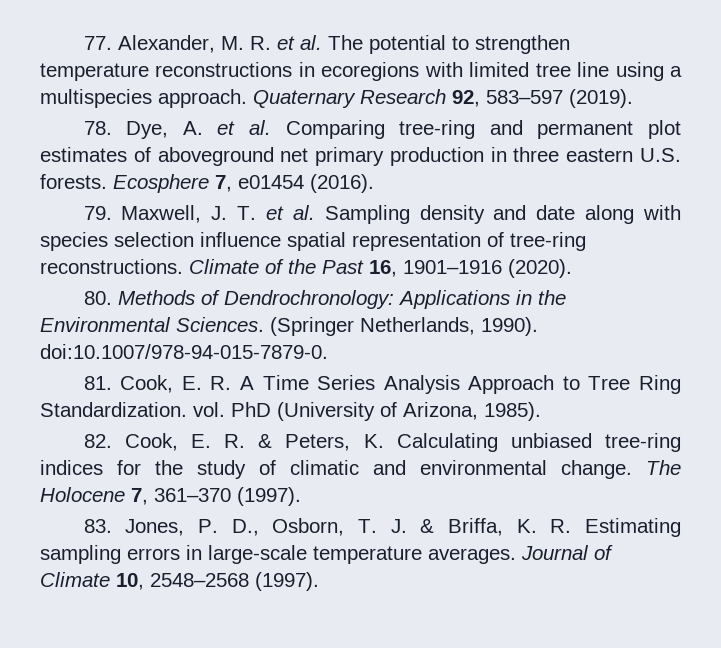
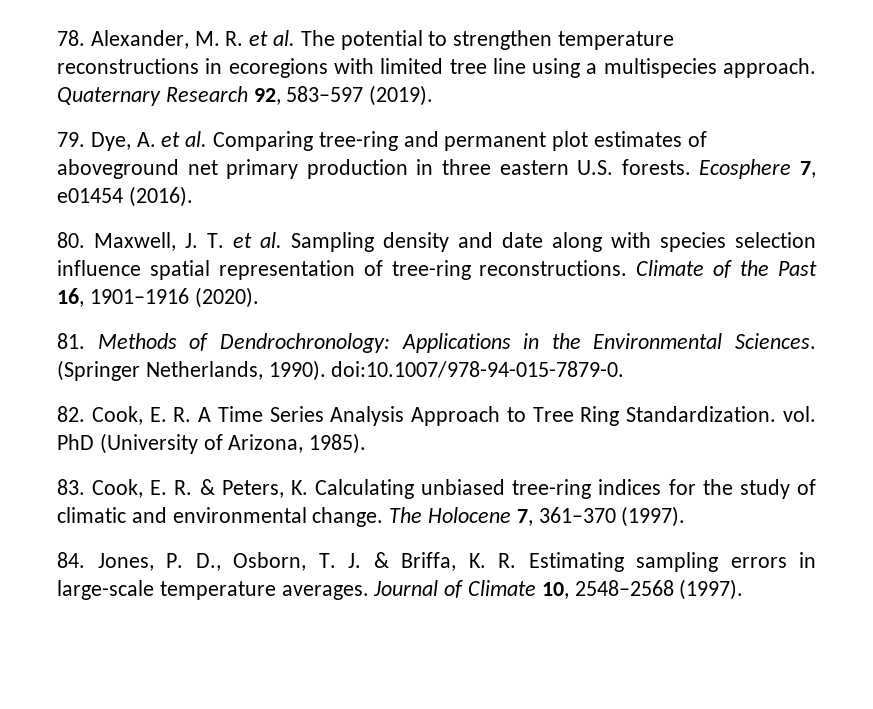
[83,36,112,50] 77. -> [57,30,85,46] 78.
[83,121,112,135] 78. -> [57,132,85,147] 79.
[83,206,112,220] 79. -> [57,232,85,248] 80.
[83,291,112,305] 80. -> [57,333,85,349] 81.
[83,376,112,390] 81. -> [57,406,85,422] 82.
[83,434,112,448] 82. -> [57,479,85,495] 83.
[83,519,112,533] 83. -> [57,552,85,568] 84.

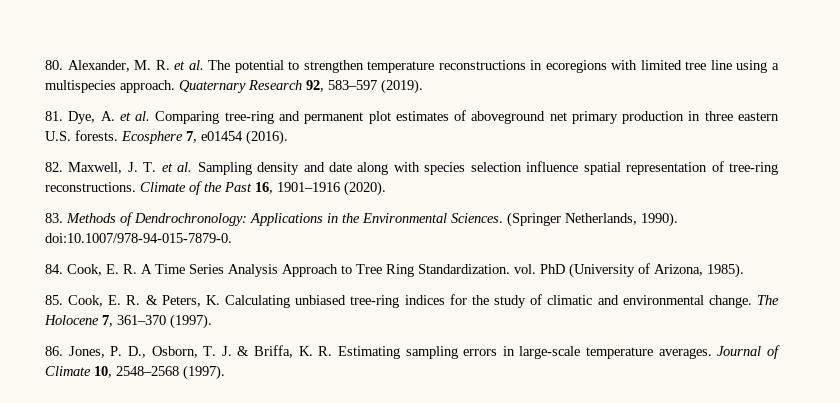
[57,30,85,46] 78. -> [45,60,63,70] 80.
[57,132,85,147] 79. -> [45,111,63,121] 81.
[57,232,85,248] 80. -> [45,162,63,172] 82.
[57,333,85,349] 81. -> [45,213,63,223] 83.
[57,406,85,422] 82. -> [45,264,63,274] 84.
[57,479,85,495] 83. -> [45,295,63,305] 85.
[57,552,85,568] 84. -> [45,346,63,356] 86.

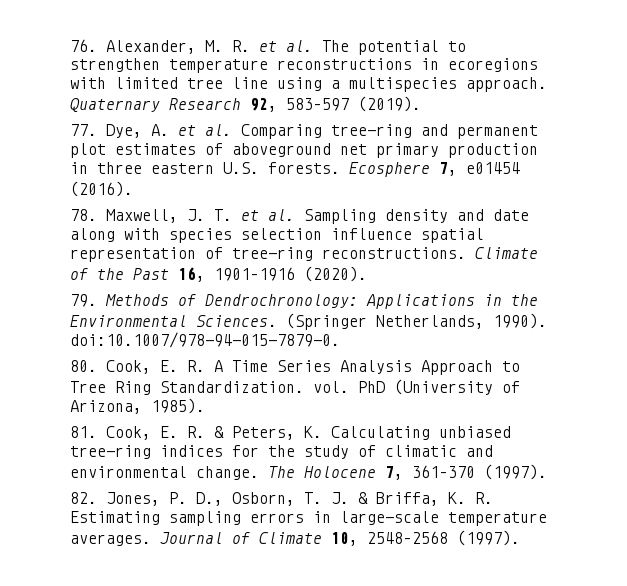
[45,60,63,70] 80. -> [70,39,97,52] 76.
[45,111,63,121] 81. -> [70,124,97,136] 77.
[45,162,63,172] 82. -> [70,209,97,221] 78.
[45,213,63,223] 83. -> [70,294,97,307] 79.
[45,264,63,274] 84. -> [70,360,97,372] 80.
[45,295,63,305] 85. -> [70,426,97,438] 81.
[45,346,63,356] 86. -> [70,492,97,504] 82.

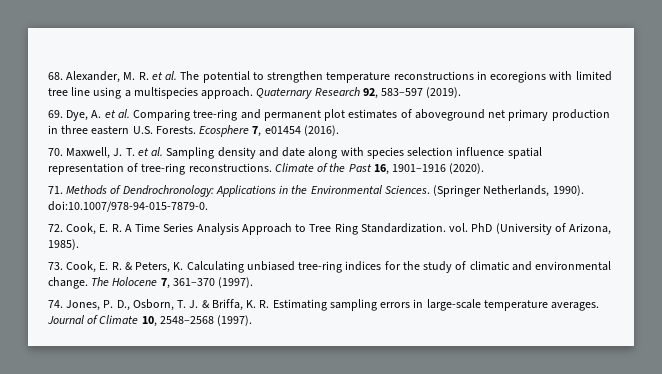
[70,39,97,52] 76. -> [48,72,63,80] 68.
[70,124,97,136] 77. -> [48,110,63,118] 69.
[268,162,340,174] forests. -> [155,126,196,134] Forests.
[70,209,97,221] 78. -> [48,148,63,156] 70.
[70,294,97,307] 79. -> [48,186,63,194] 71.
[70,360,97,372] 80. -> [48,224,63,232] 72.
[70,426,97,438] 81. -> [48,262,63,270] 73.
[70,492,97,504] 82. -> [48,300,63,308] 74.

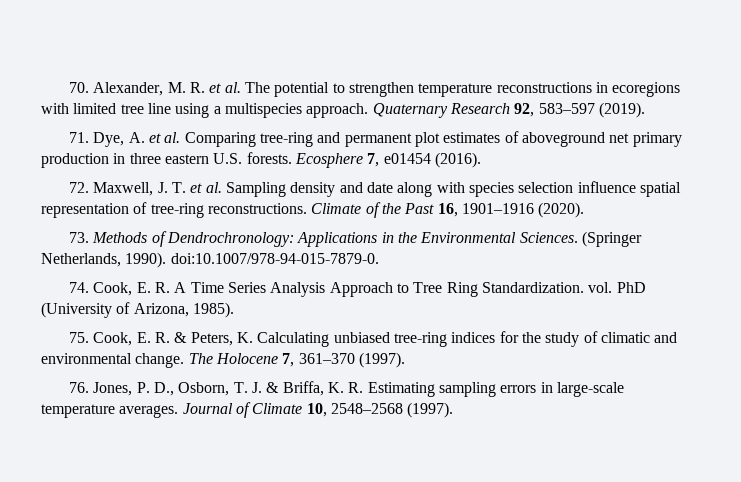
[48,72,63,80] 68. -> [69,82,90,93] 70.
[48,110,63,118] 69. -> [69,132,90,143] 71.
[155,126,196,134] Forests. -> [246,152,292,164] forests.
[48,148,63,156] 70. -> [69,182,90,193] 72.
[48,186,63,194] 71. -> [69,232,90,243] 73.
[48,224,63,232] 72. -> [69,282,90,293] 74.
[48,262,63,270] 73. -> [69,332,90,343] 75.
[48,300,63,308] 74. -> [69,382,90,393] 76.

